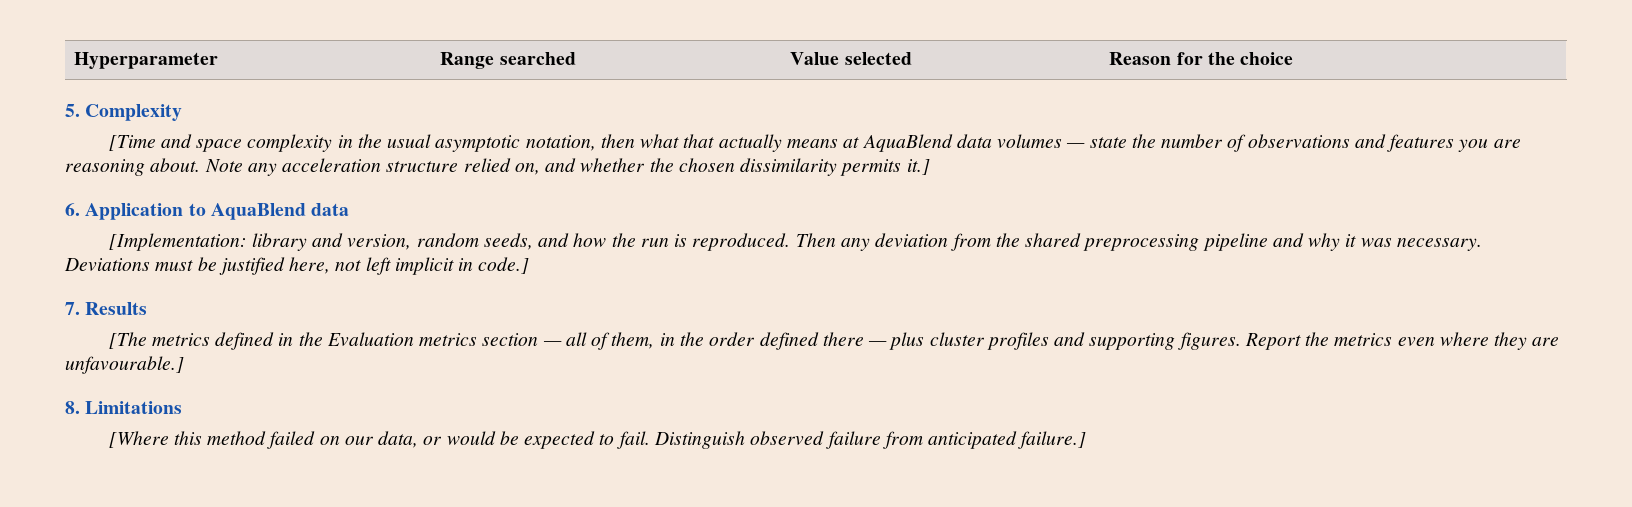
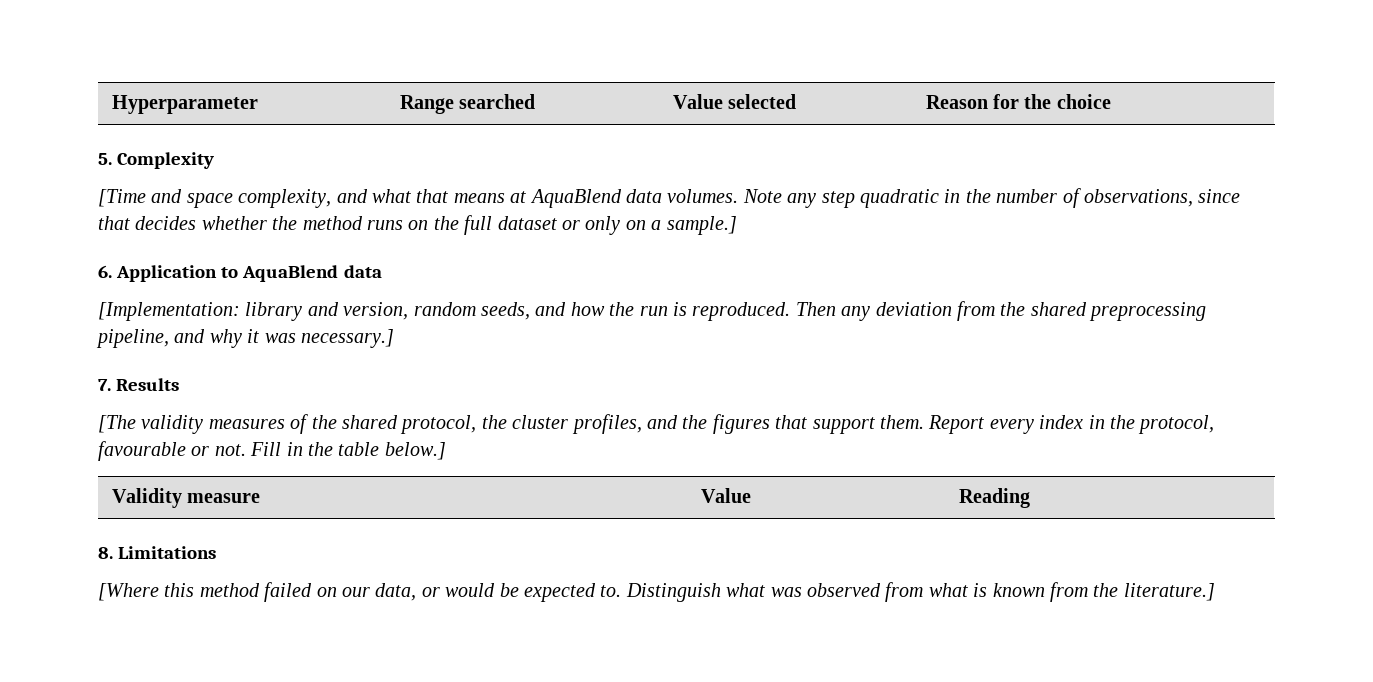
[247,134,635,152] complexity in the usual asymptotic notation, then -> [238,189,368,208] complexity, and
[718,134,782,152] actually -> (449, 196) none
[997,134,1521,152] [65,158,930,176] volumes — state the number of observations and features you are reasoning about. Note any acceleration structure relied on, and whether the chosen dissimilarity permits it.] -> [667,188,1241,208] [98,215,737,235] volumes. Note any step quadratic in the number of observations, since that decides whether the method runs on the full dataset or only on a sample.]
[1202,233,1268,251] pipeline -> [96,329,169,348] pipeline,
[1396,238,1482,251] [64,257,530,275] [65,302,148,315] [108,332,1560,350] [65,356,184,374] necessary. Deviations must be justified here, not left implicit in code.] // 7. Results // [The metrics defined in the Evaluation metrics section — all of them, in the order defined there — plus cluster profiles and supporting figures. Report the metrics even where they are unfavourable.] -> [301,329,394,348] [98,378,180,391] [98,414,1215,434] [98,441,446,461] [111,488,260,508] [700,488,751,503] [958,488,1030,508] necessary.] // 7. Results // [The validity measures of the shared protocol, the cluster profiles, and the figures that support them. Report every index in the protocol, favourable or not. Fill in the table below.] // Validity measure | Value | Reading
[599,431,1087,449] to fail. Distinguish observed failure from anticipated failure.] -> [600,582,1215,602] to. Distinguish what was observed from what is known from the literature.]

